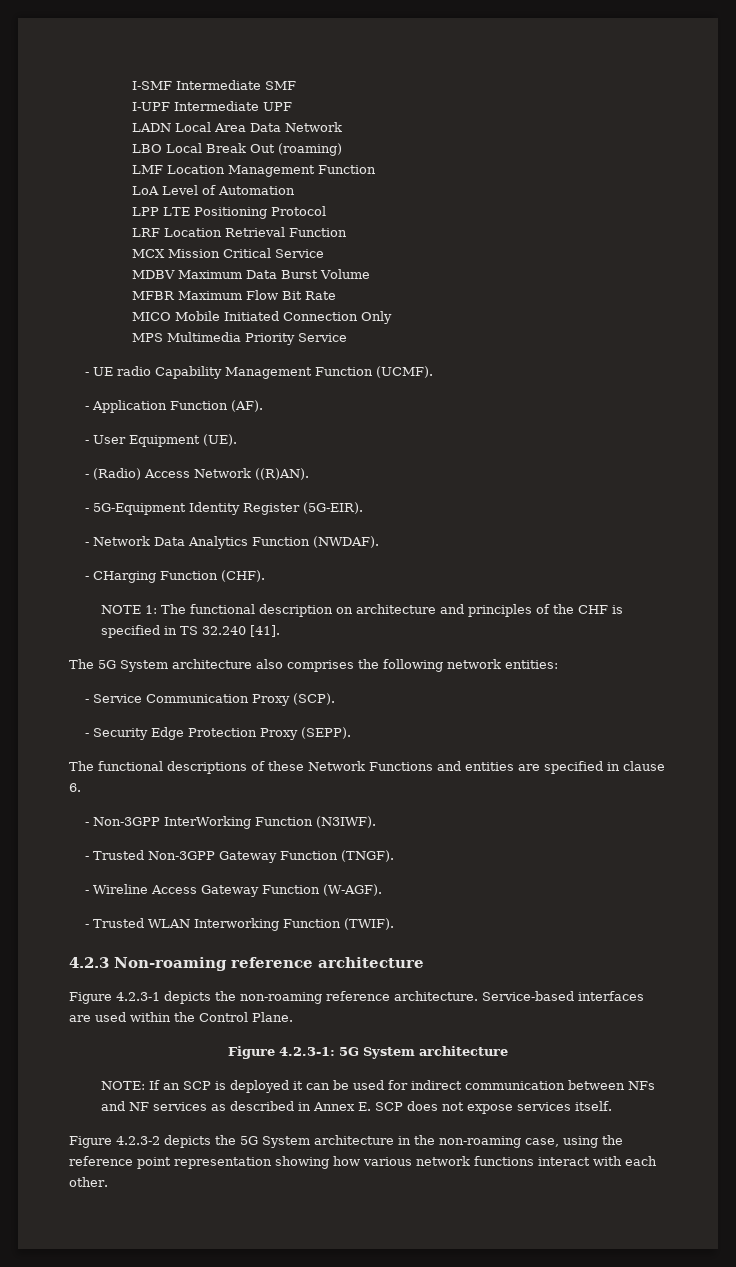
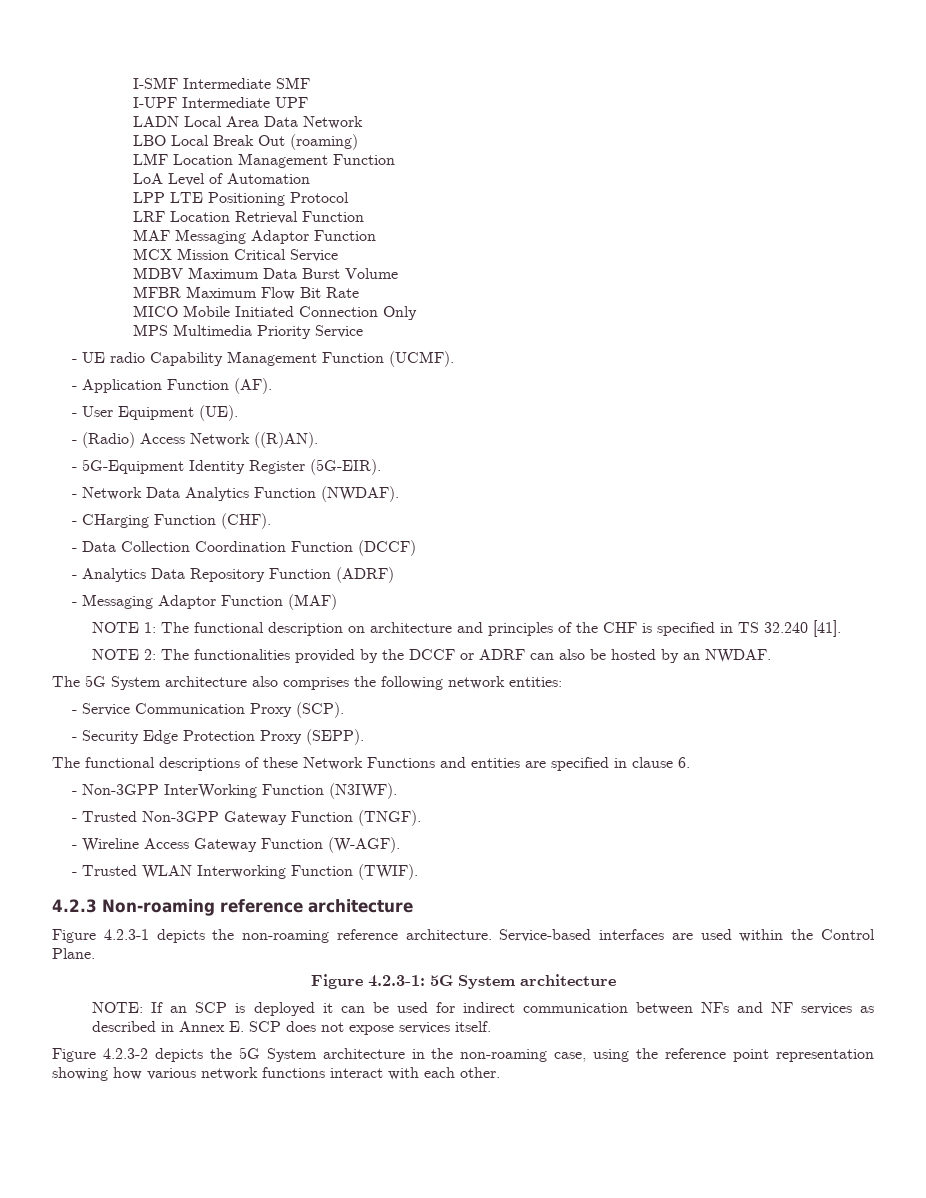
(348, 232) none -> [132,229,376,244] // MAF Messaging Adaptor Function
(265, 576) none -> [72,540,417,556] [72,567,395,583] [72,594,338,610] // - Data Collection Coordination Function (DCCF) // - Analytics Data Repository Function (ADRF) // - Messaging Adaptor Function (MAF)
(280, 631) none -> [92,649,772,663] // NOTE 2: The functionalities provided by the DCCF or ADRF can also be hosted by an NWDAF.

